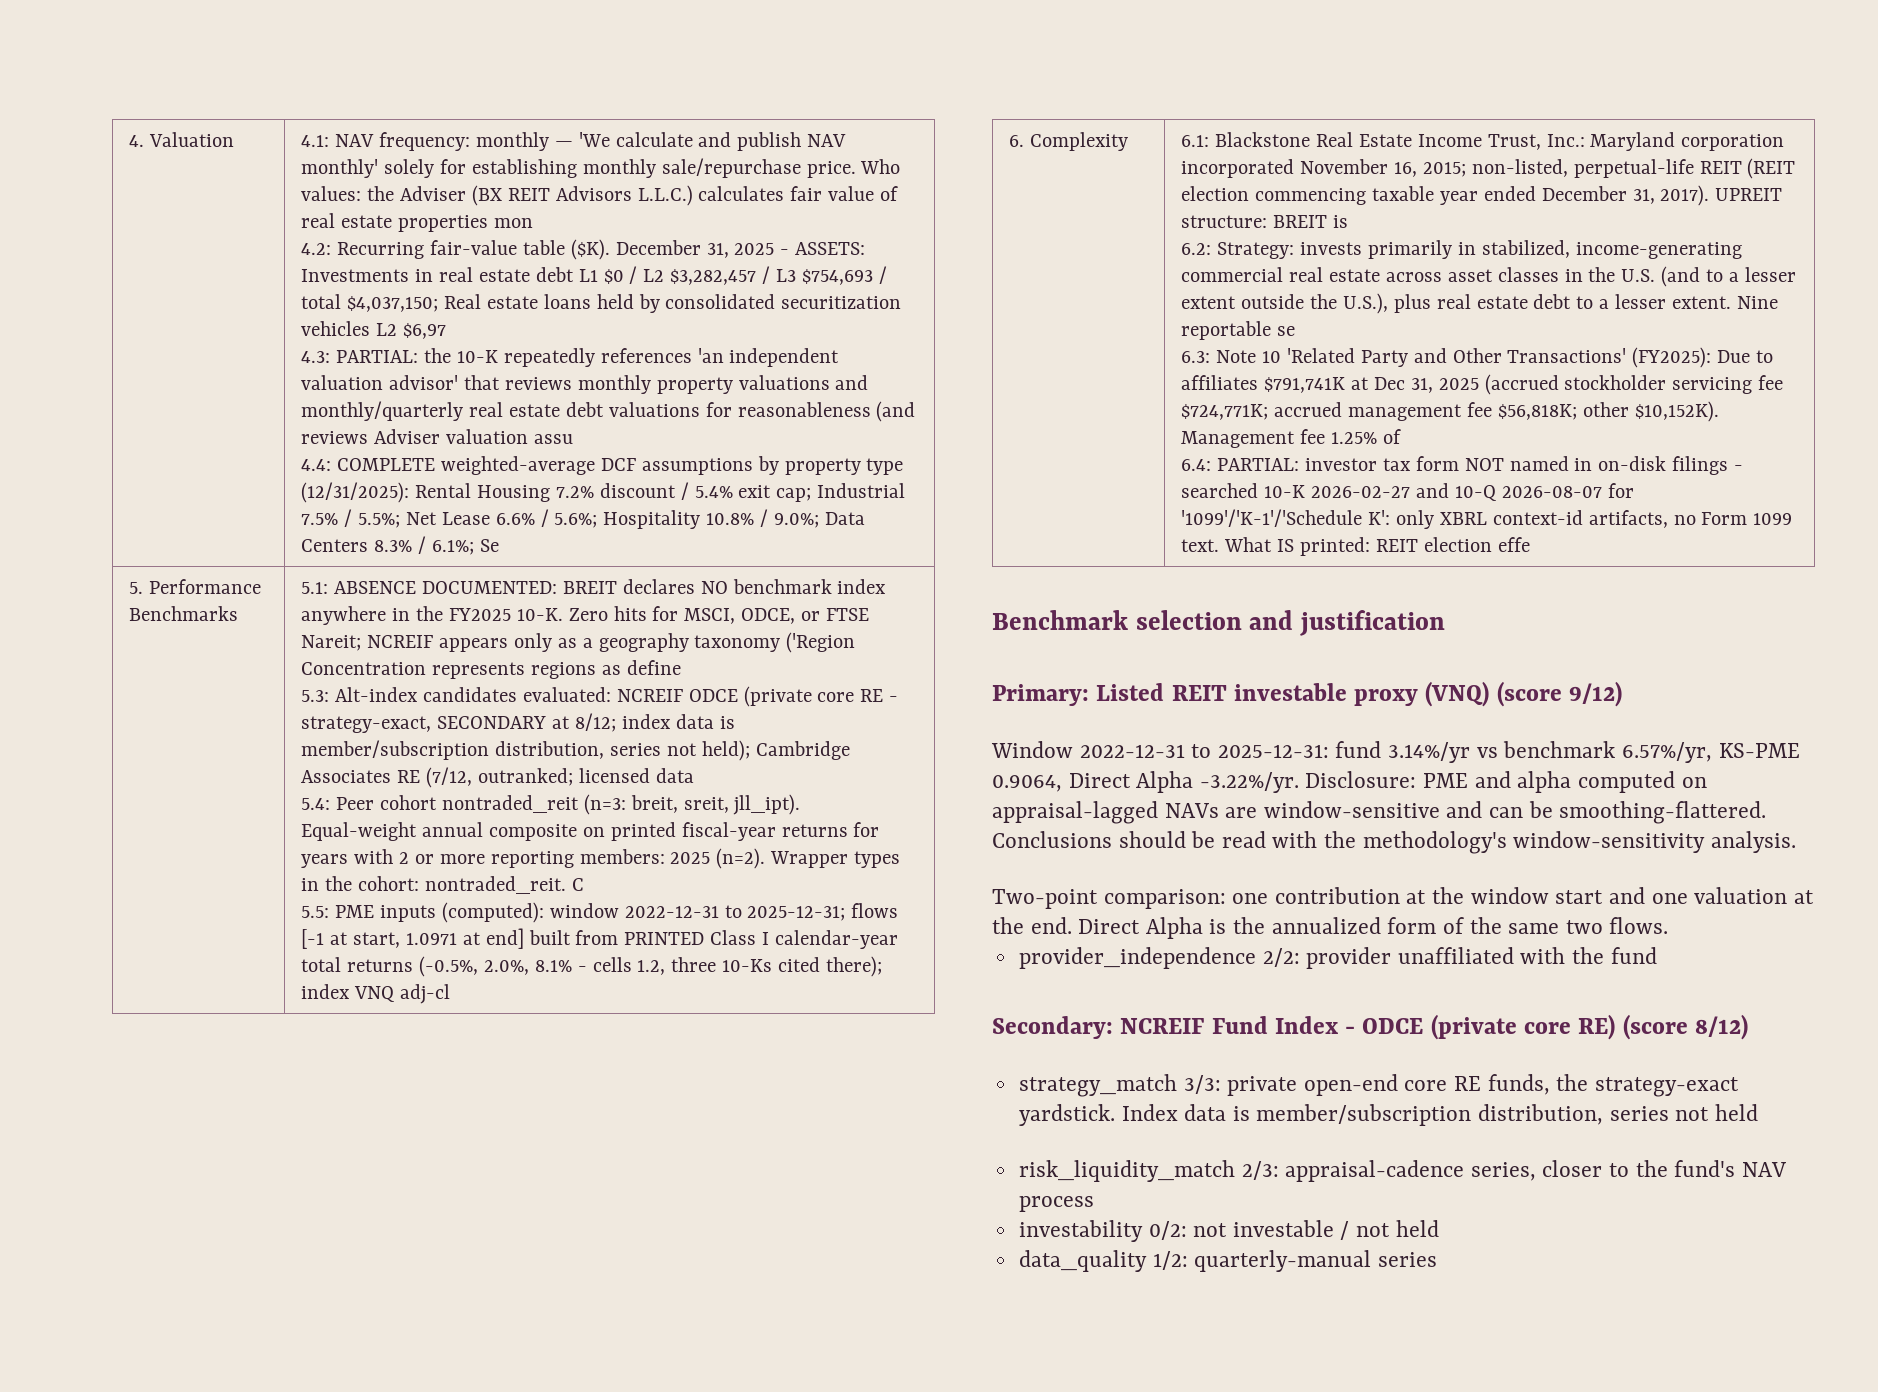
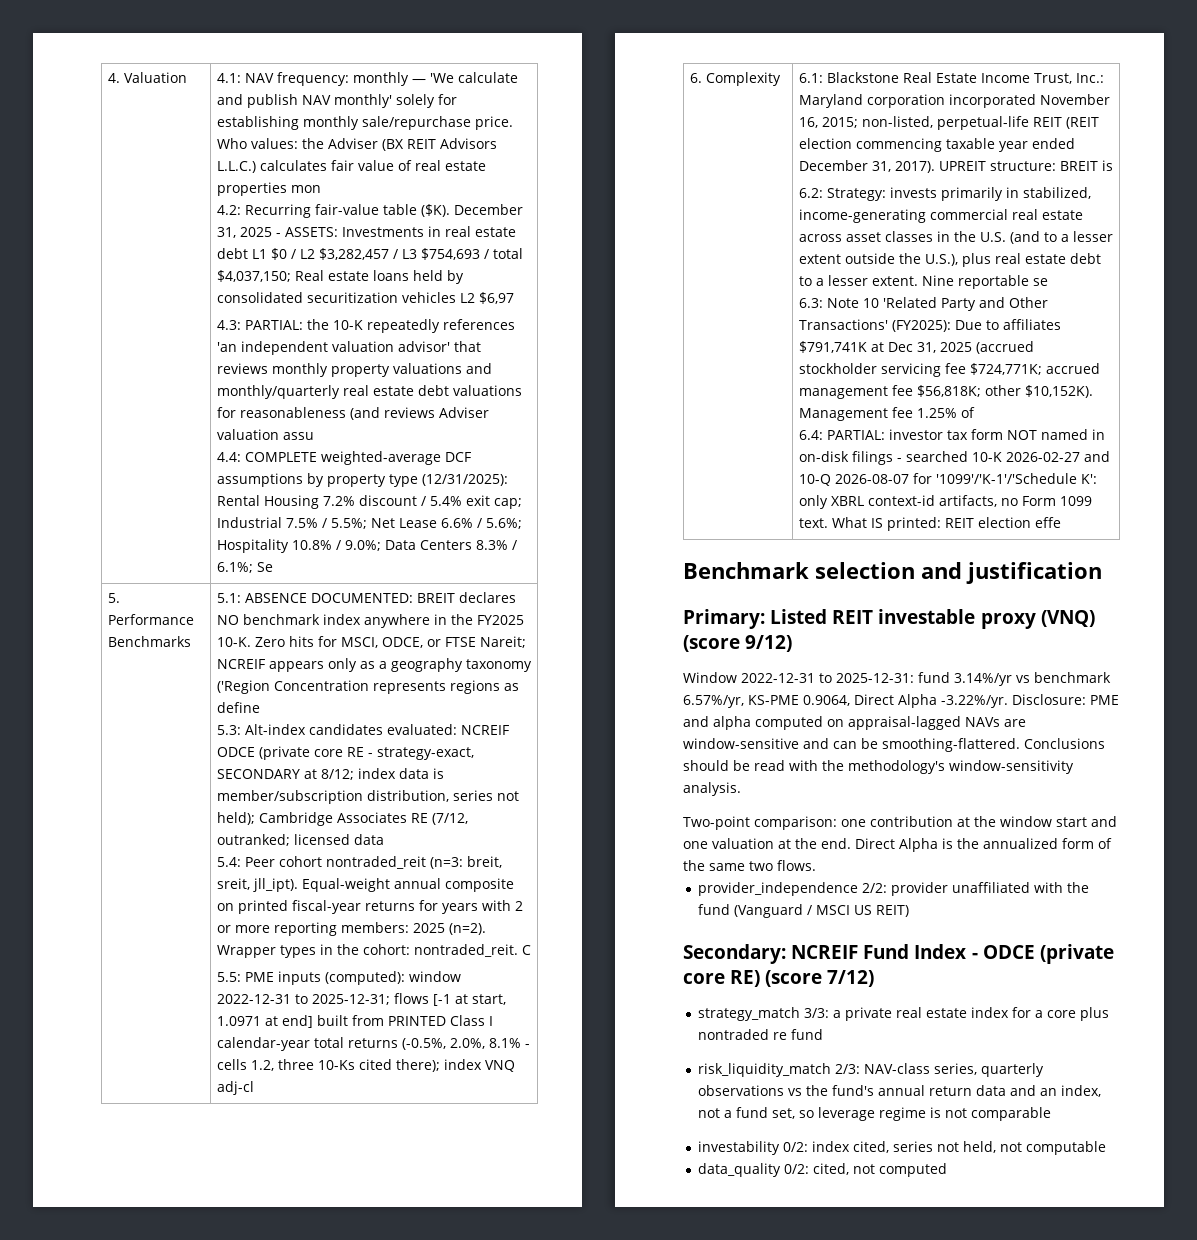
(1657, 955) none -> [734,904,910,918] (Vanguard / MSCI US REIT)
[1694,1014,1748,1040] 8/12) -> [827,970,875,987] 7/12)
[1227,1074,1739,1097] [1018,1104,1758,1126] [1018,1160,1786,1182] [1018,1196,1094,1212] [1018,1220,1439,1242] [1018,1250,1437,1272] private open-end core RE funds, the strategy-exact yardstick. Index data is member/subscription distribution, series not held // risk_liquidity_match 2/3: appraisal-cadence series, closer to the fund's NAV process // investability 0/2: not investable / not held // data_quality 1/2: quarterly-manual series -> [833,1007,1110,1021] [698,1029,824,1040] [698,1063,1045,1077] [698,1085,1102,1097] [698,1107,1052,1121] [698,1141,1107,1155] [698,1163,948,1177] a private real estate index for a core plus nontraded re fund // risk_liquidity_match 2/3: NAV-class series, quarterly observations vs the fund's annual return data and an index, not a fund set, so leverage regime is not comparable // investability 0/2: index cited, series not held, not computable // data_quality 0/2: cited, not computed

